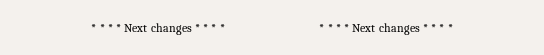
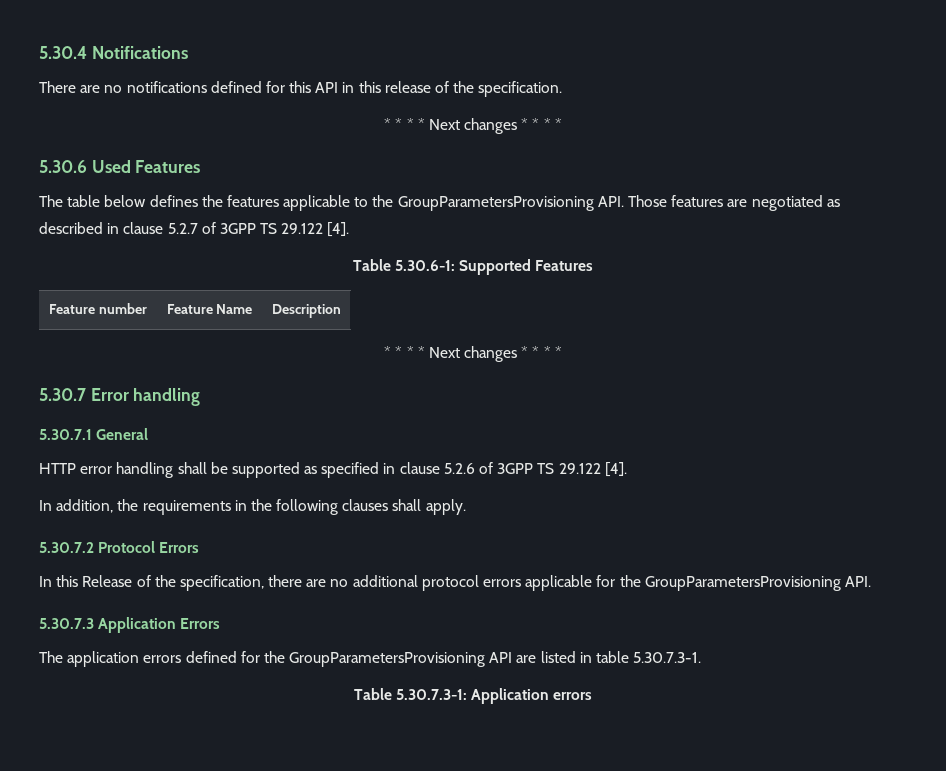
(91, 28) none -> [39,46,188,59] [39,81,563,97] 5.30.4 Notifications // There are no notifications defined for this API in this release of the specification. //
(225, 28) none -> [39,160,201,173] [39,195,840,211] [39,222,350,237] [352,259,594,275] [49,303,147,314] [166,304,253,314] [272,304,341,318] // 5.30.6 Used Features // The table below defines the features applicable to the GroupParametersProvisioning API. Those features are negotiated as described in clause 5.2.7 of 3GPP TS 29.122 [4]. // Table 5.30.6-1: Supported Features // Feature number | Feature Name | Description
(453, 28) none -> [39,388,201,406] [39,428,149,440] [39,462,627,478] [39,499,466,515] [39,541,200,553] [39,575,871,591] [39,617,221,633] [39,651,702,667] [353,688,593,704] // 5.30.7 Error handling // 5.30.7.1 General // HTTP error handling shall be supported as specified in clause 5.2.6 of 3GPP TS 29.122 [4]. // In addition, the requirements in the following clauses shall apply. // 5.30.7.2 Protocol Errors // In this Release of the specification, there are no additional protocol errors applicable for the GroupParametersProvisioning API. // 5.30.7.3 Application Errors // The application errors defined for the GroupParametersProvisioning API are listed in table 5.30.7.3-1. // Table 5.30.7.3-1: Application errors

